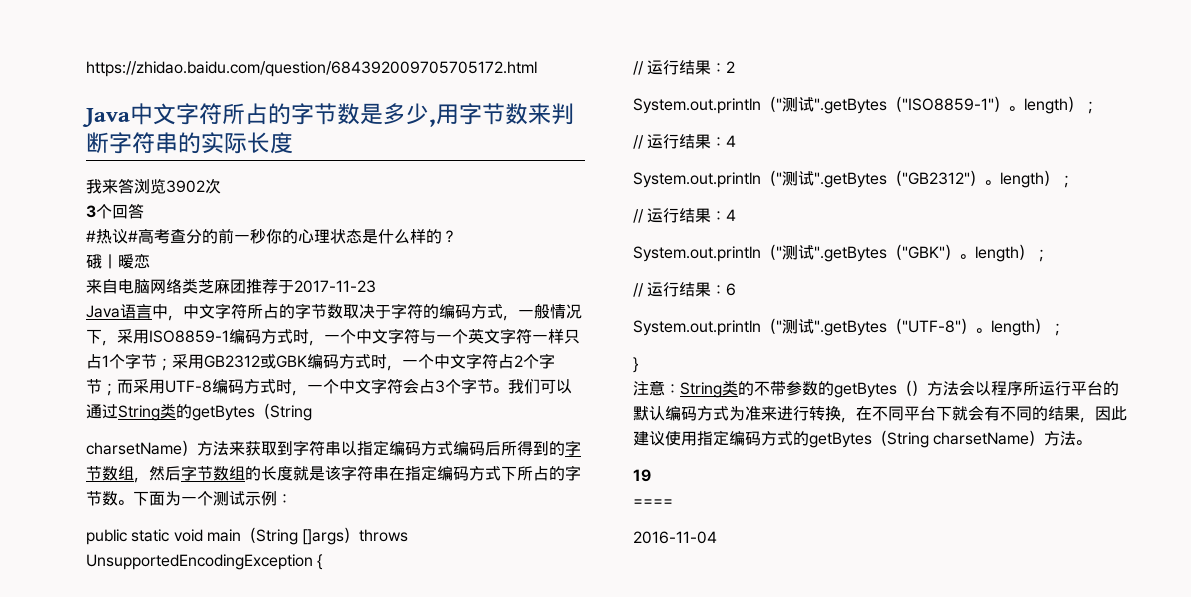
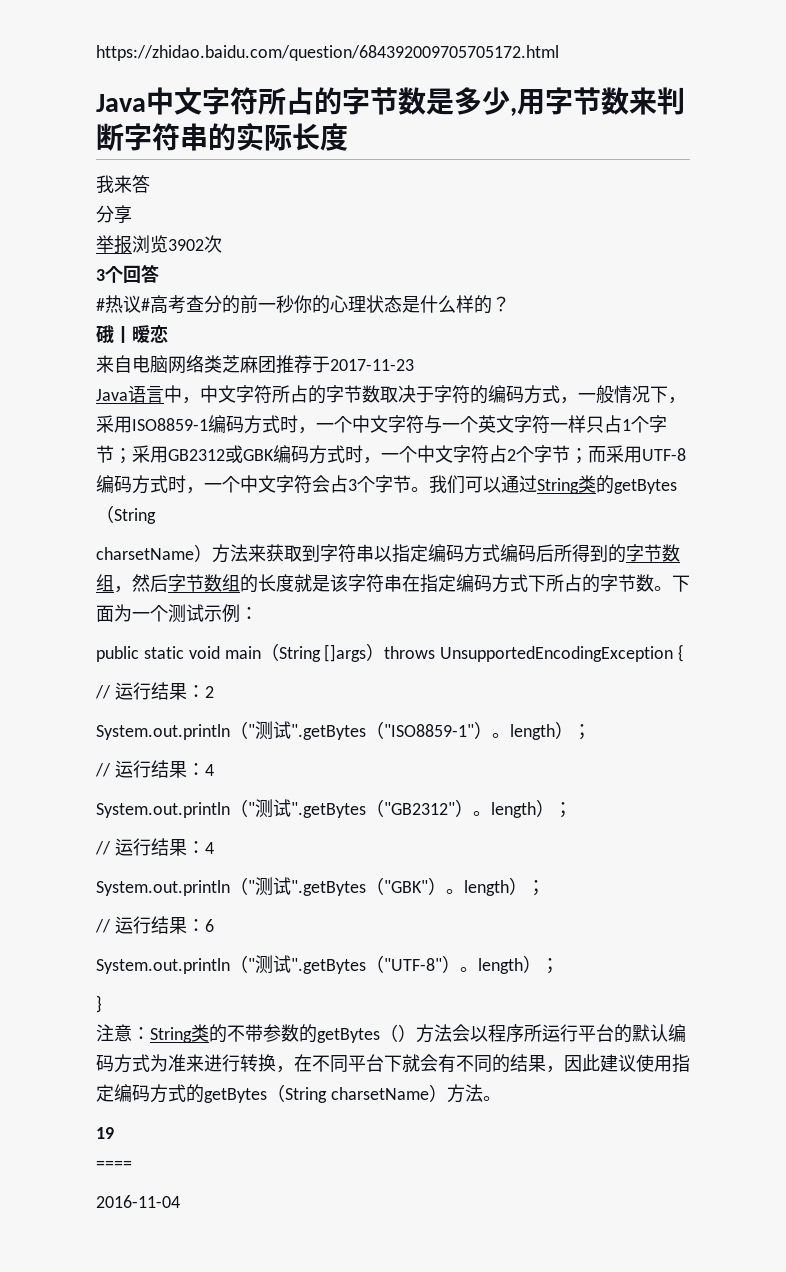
(134, 186) none -> [96,205,132,224] [96,235,132,254] // 分享 // 举报

